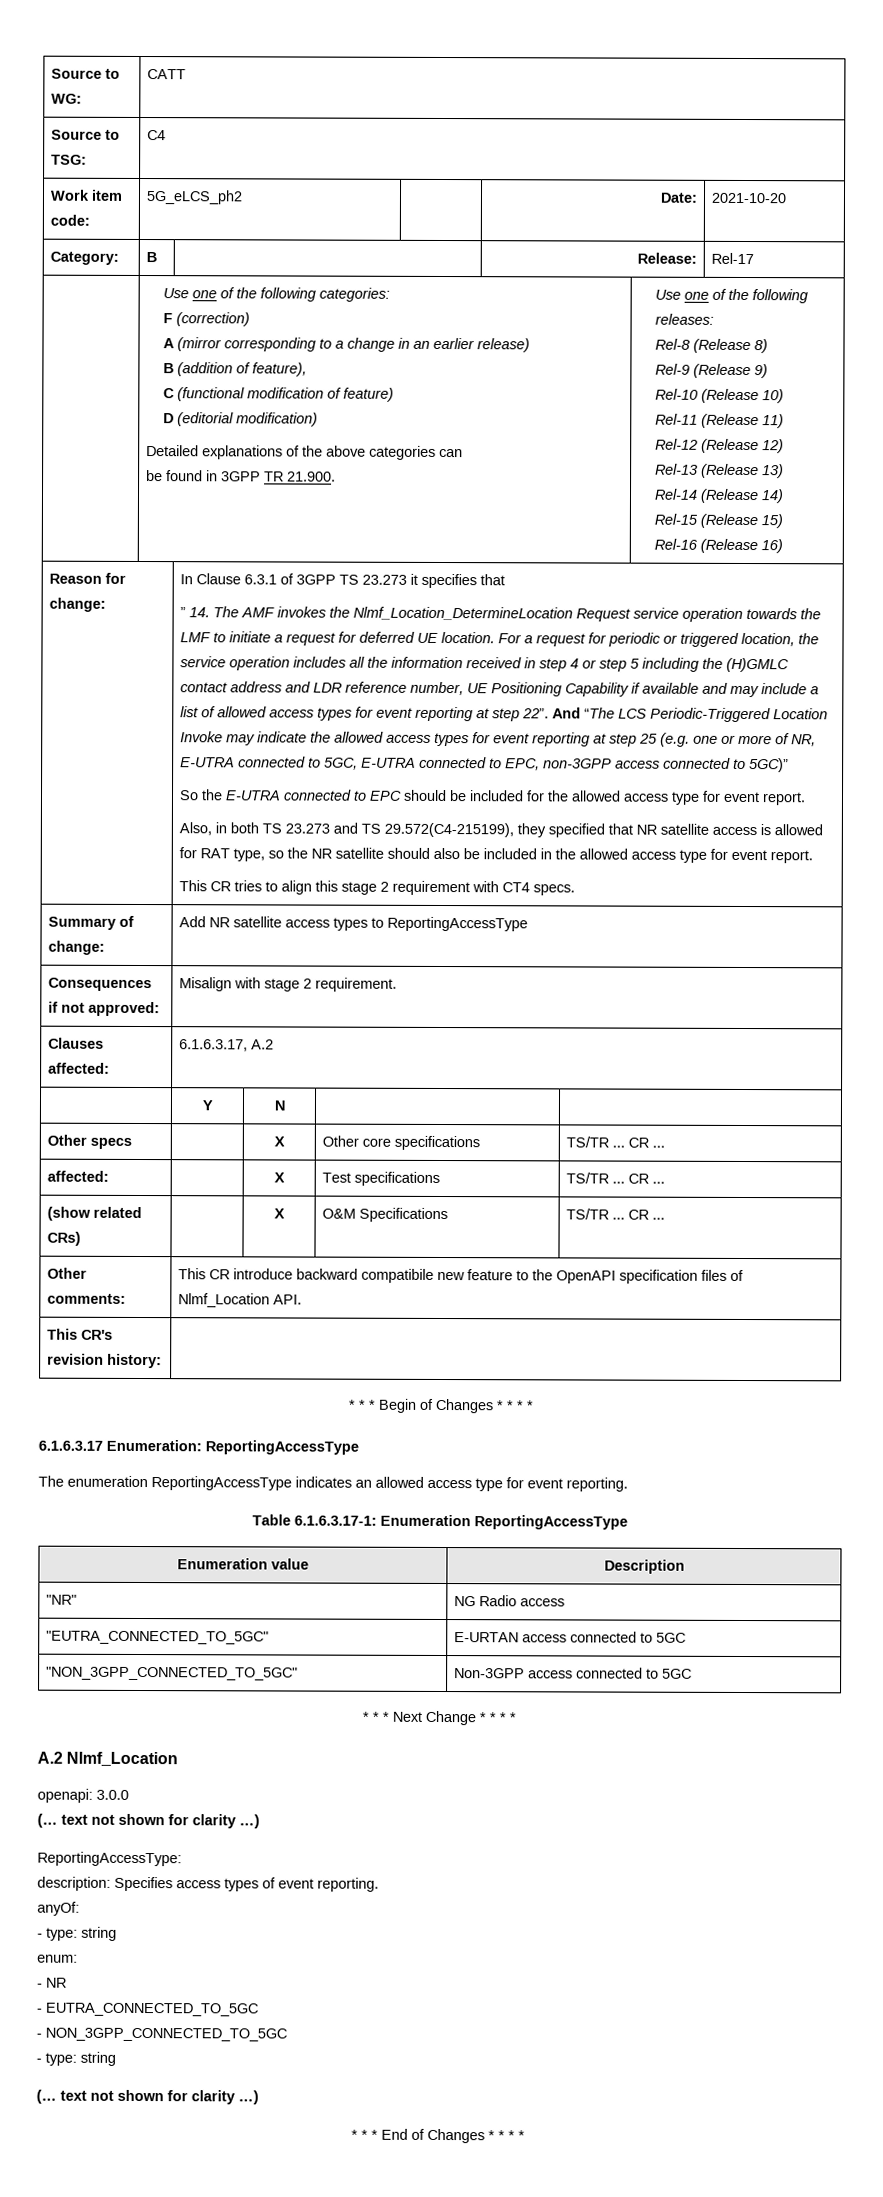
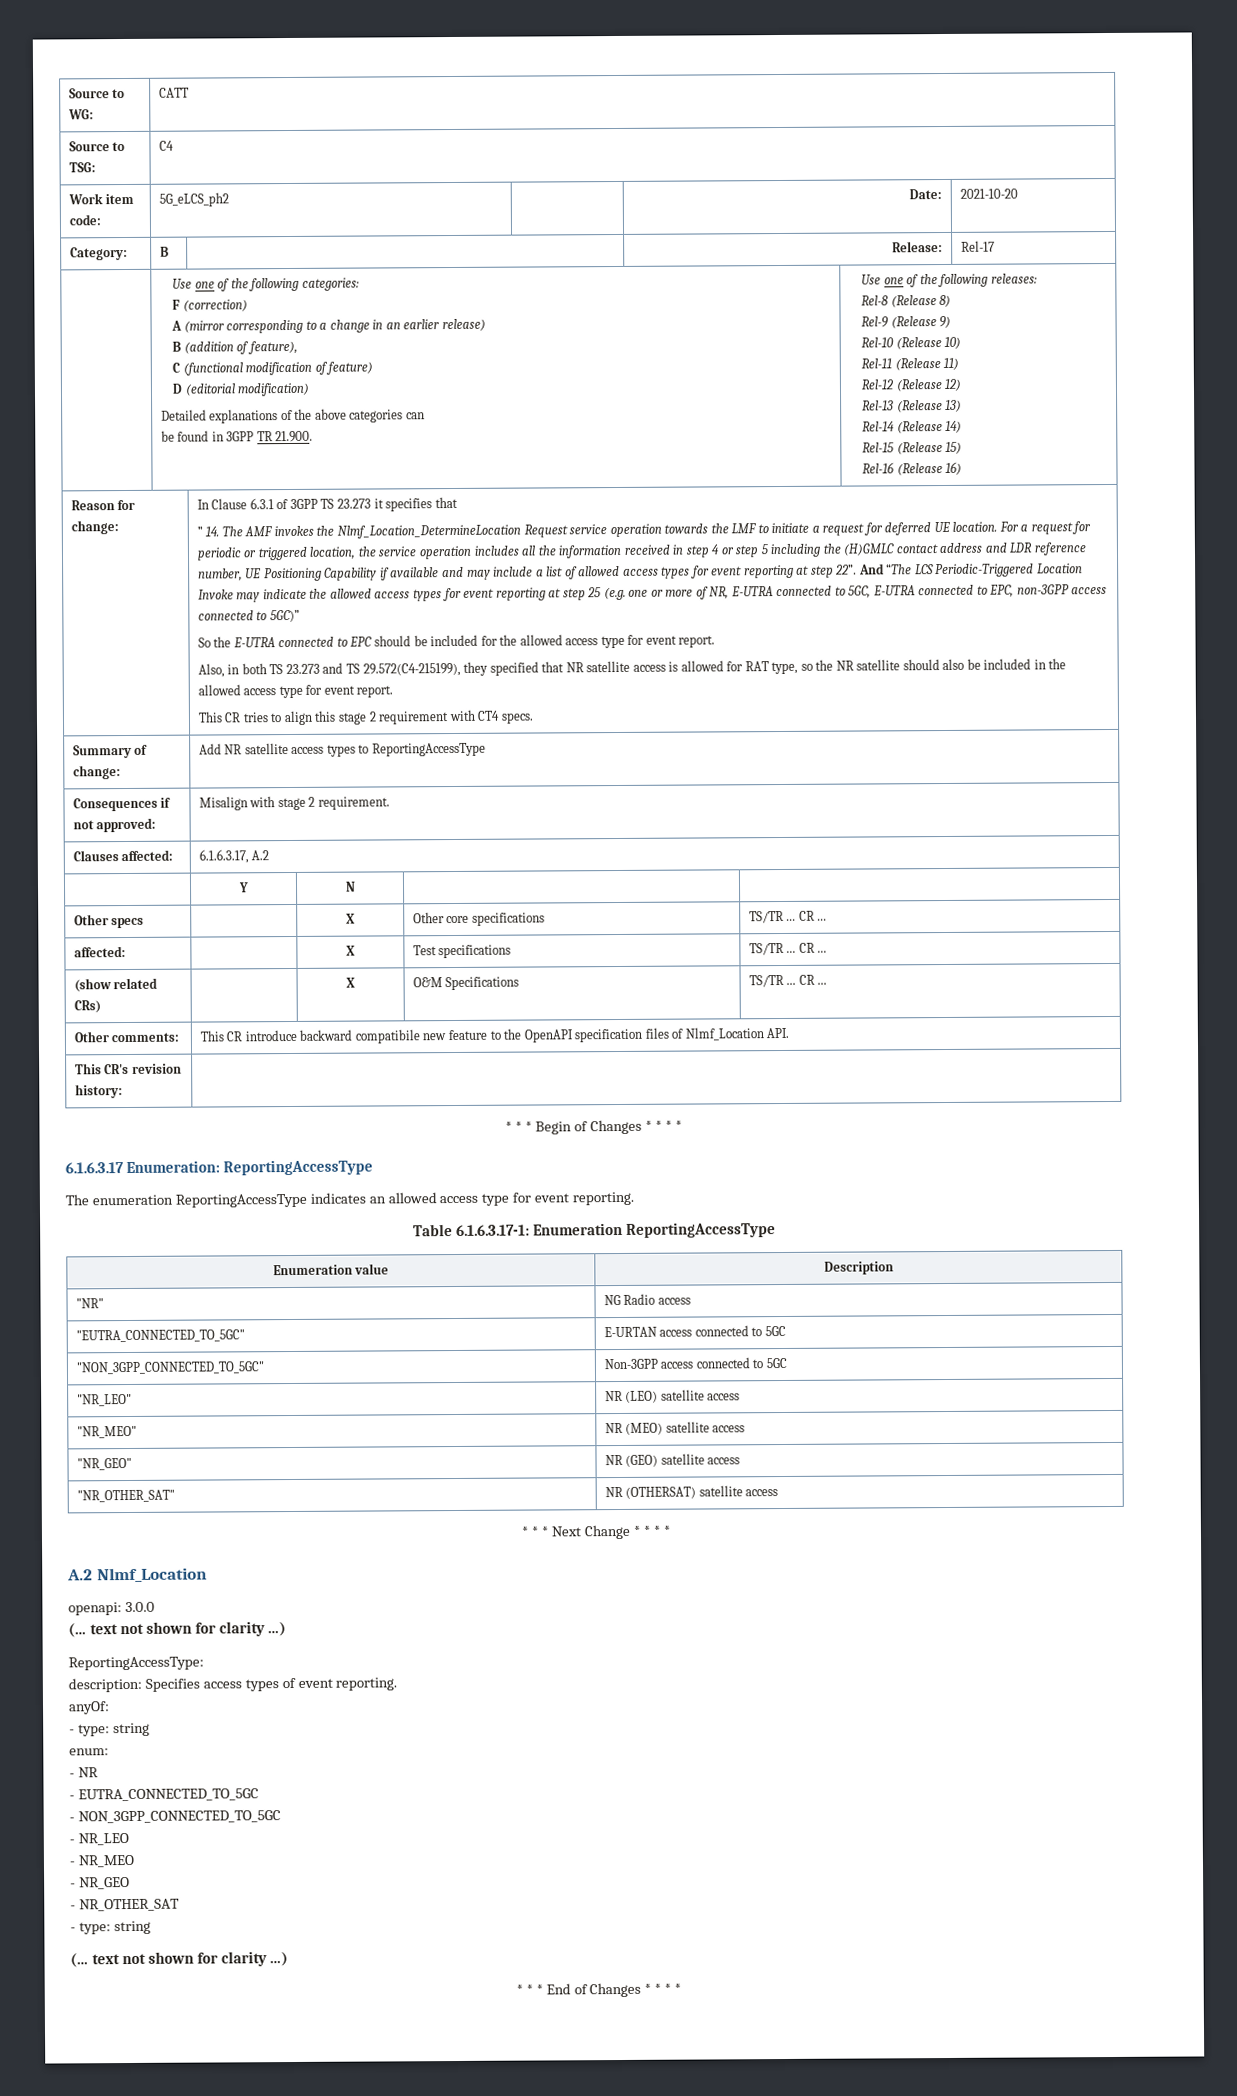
(693, 1673) none -> [76,1393,132,1407] [604,1389,741,1403] [76,1425,137,1439] [604,1421,746,1435] [76,1457,132,1471] [604,1453,741,1467] [76,1489,175,1503] [604,1485,779,1499] // "NR_LEO" | NR (LEO) satellite access // "NR_MEO" | NR (MEO) satellite access // "NR_GEO" | NR (GEO) satellite access // "NR_OTHER_SAT" | NR (OTHERSAT) satellite access
(287, 2034) none -> [69,1833,129,1846] [69,1854,134,1868] [70,1877,130,1890] [70,1898,180,1912] // - NR_LEO // - NR_MEO // - NR_GEO // - NR_OTHER_SAT

